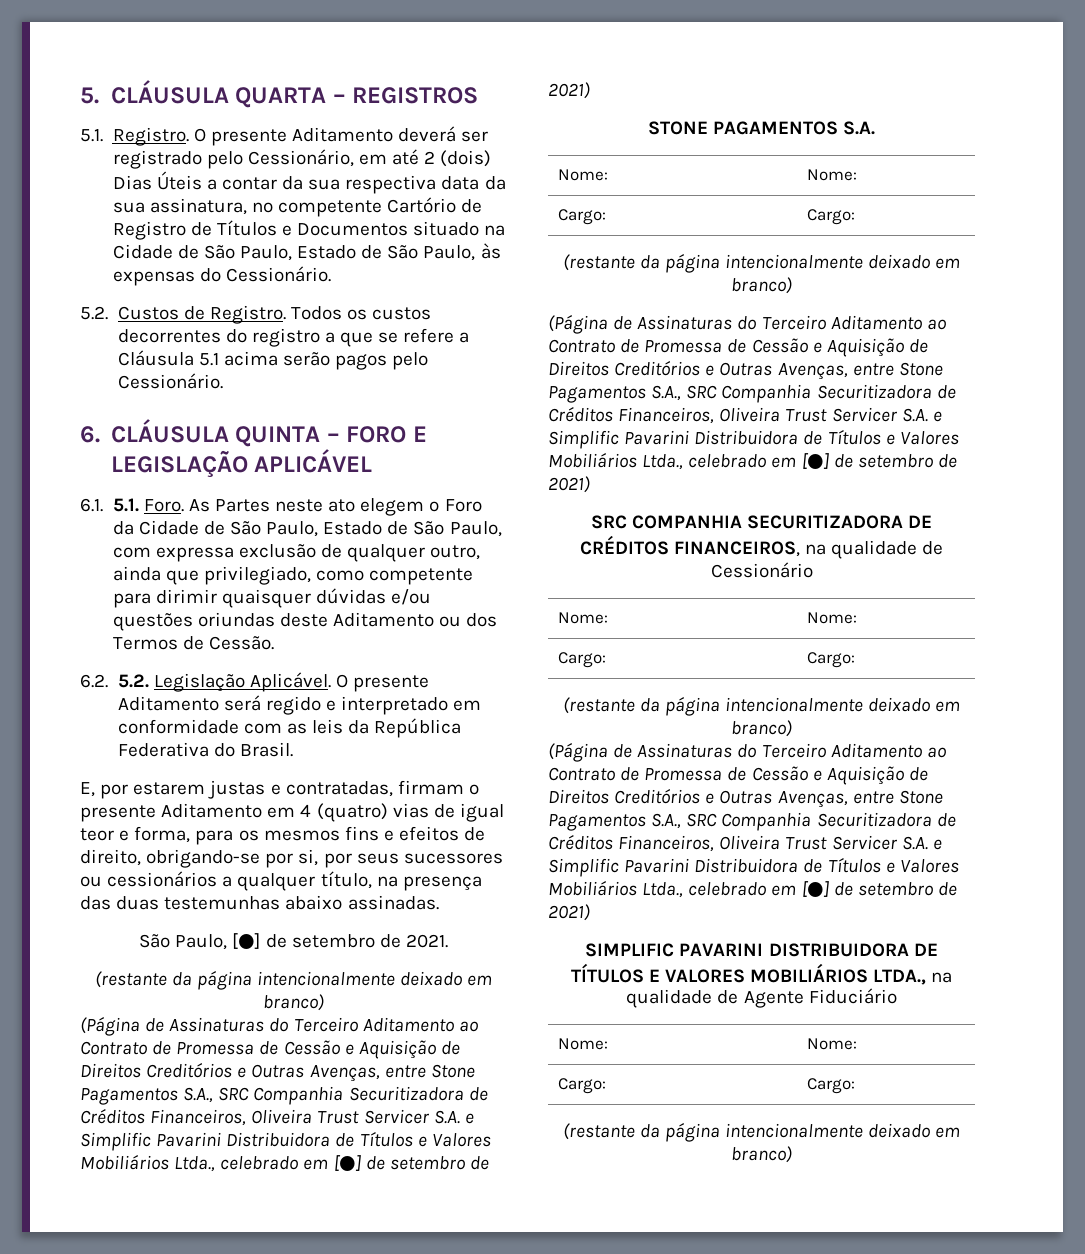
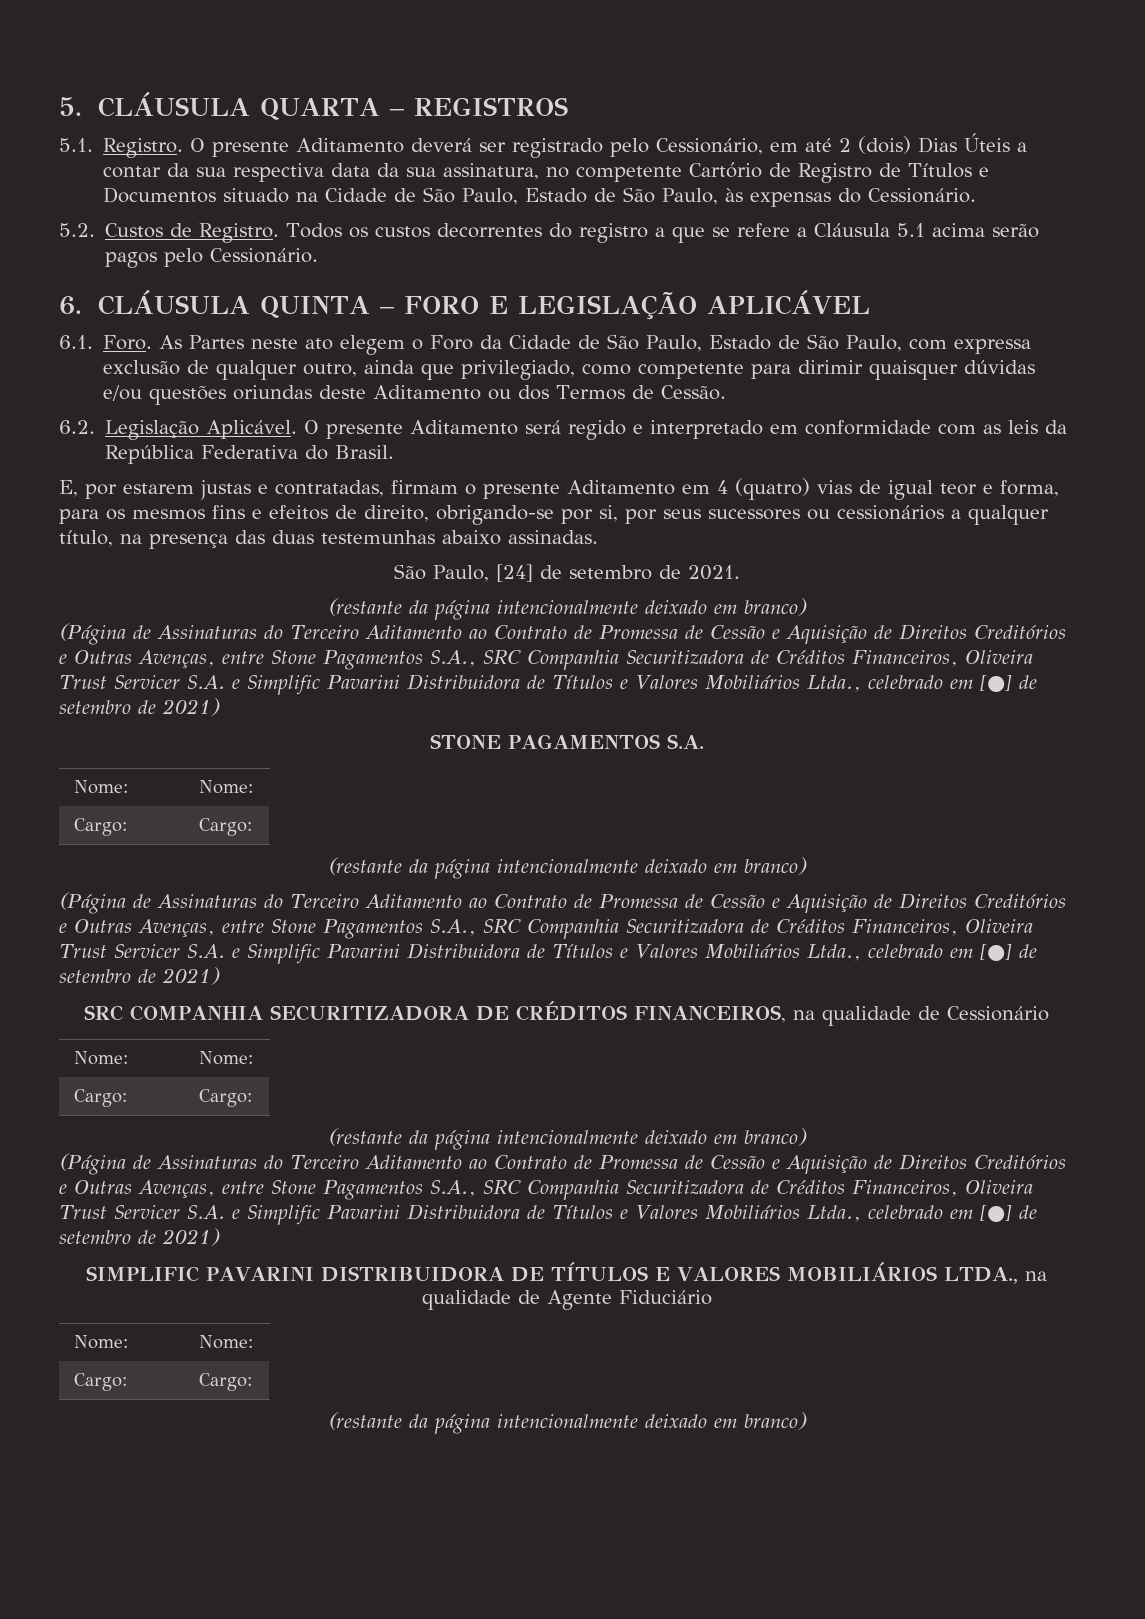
[112,498,139,512] 5.1. -> (93, 342) none
[117,674,149,688] 5.2. -> (95, 427) none
[232,933,261,949] [●] -> [495,564,533,582] [24]

